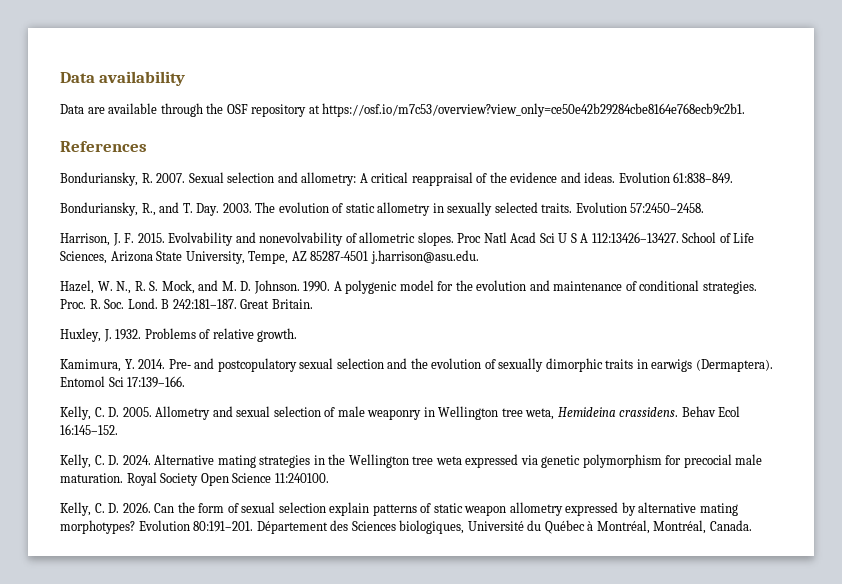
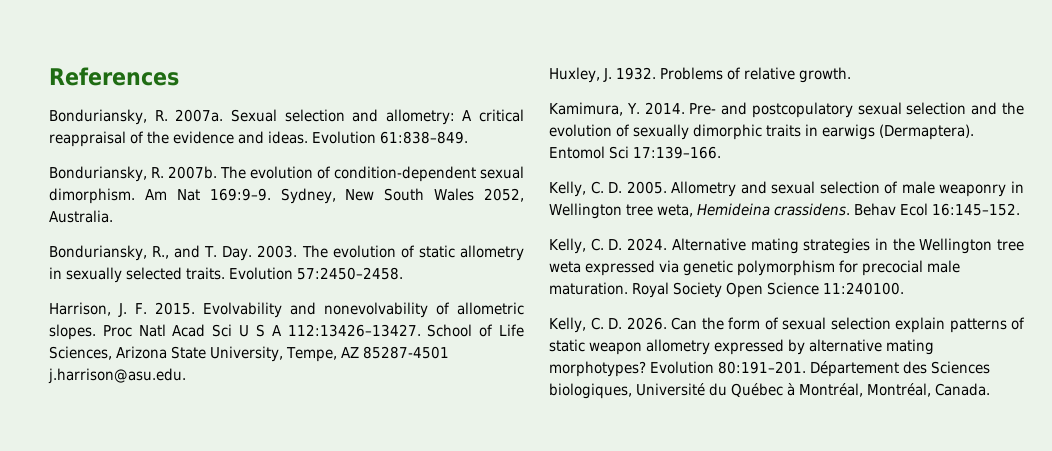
[60,71,186,86] [60,103,746,117] Data availability // Data are available through the OSF repository at https://osf.io/m7c53/overview?view_only=ce50e42b29284cbe8164e768ecb9c2b1. // -> (49, 76) none
[156,173,186,183] 2007. -> [175,109,224,122] 2007a.
(734, 178) none -> [49,166,524,182] [49,188,524,204] [49,210,113,223] // Bonduriansky, R. 2007b. The evolution of condition-dependent sexual dimorphism. Am Nat 169:9–9. Sydney, New South Wales 2052, Australia.
[60,280,757,294] [60,298,313,309] // Hazel, W. N., R. S. Mock, and M. D. Johnson. 1990. A polygenic model for the evolution and maintenance of conditional strategies. Proc. R. Soc. Lond. B 242:181–187. Great Britain. -> (186, 376) none

